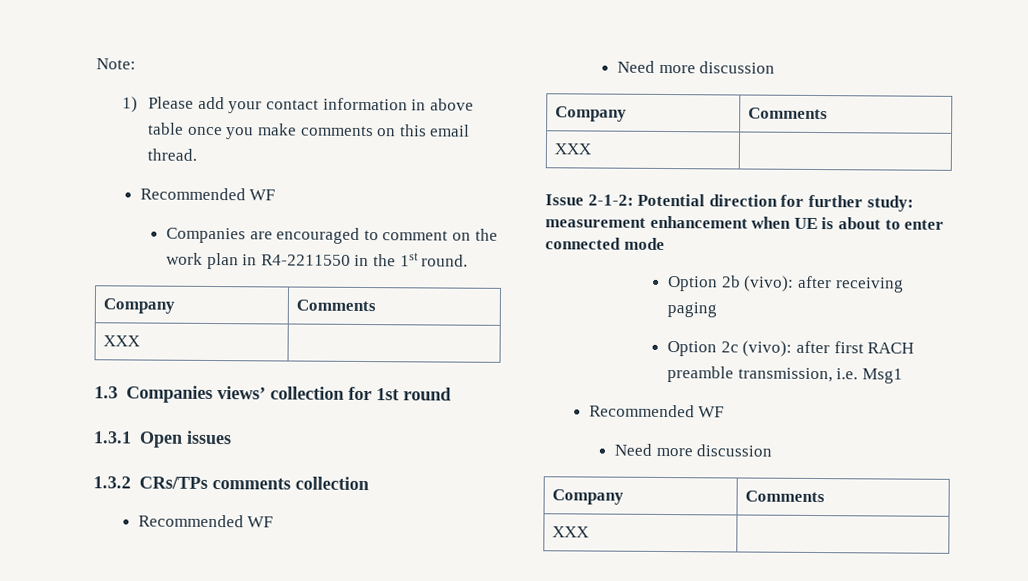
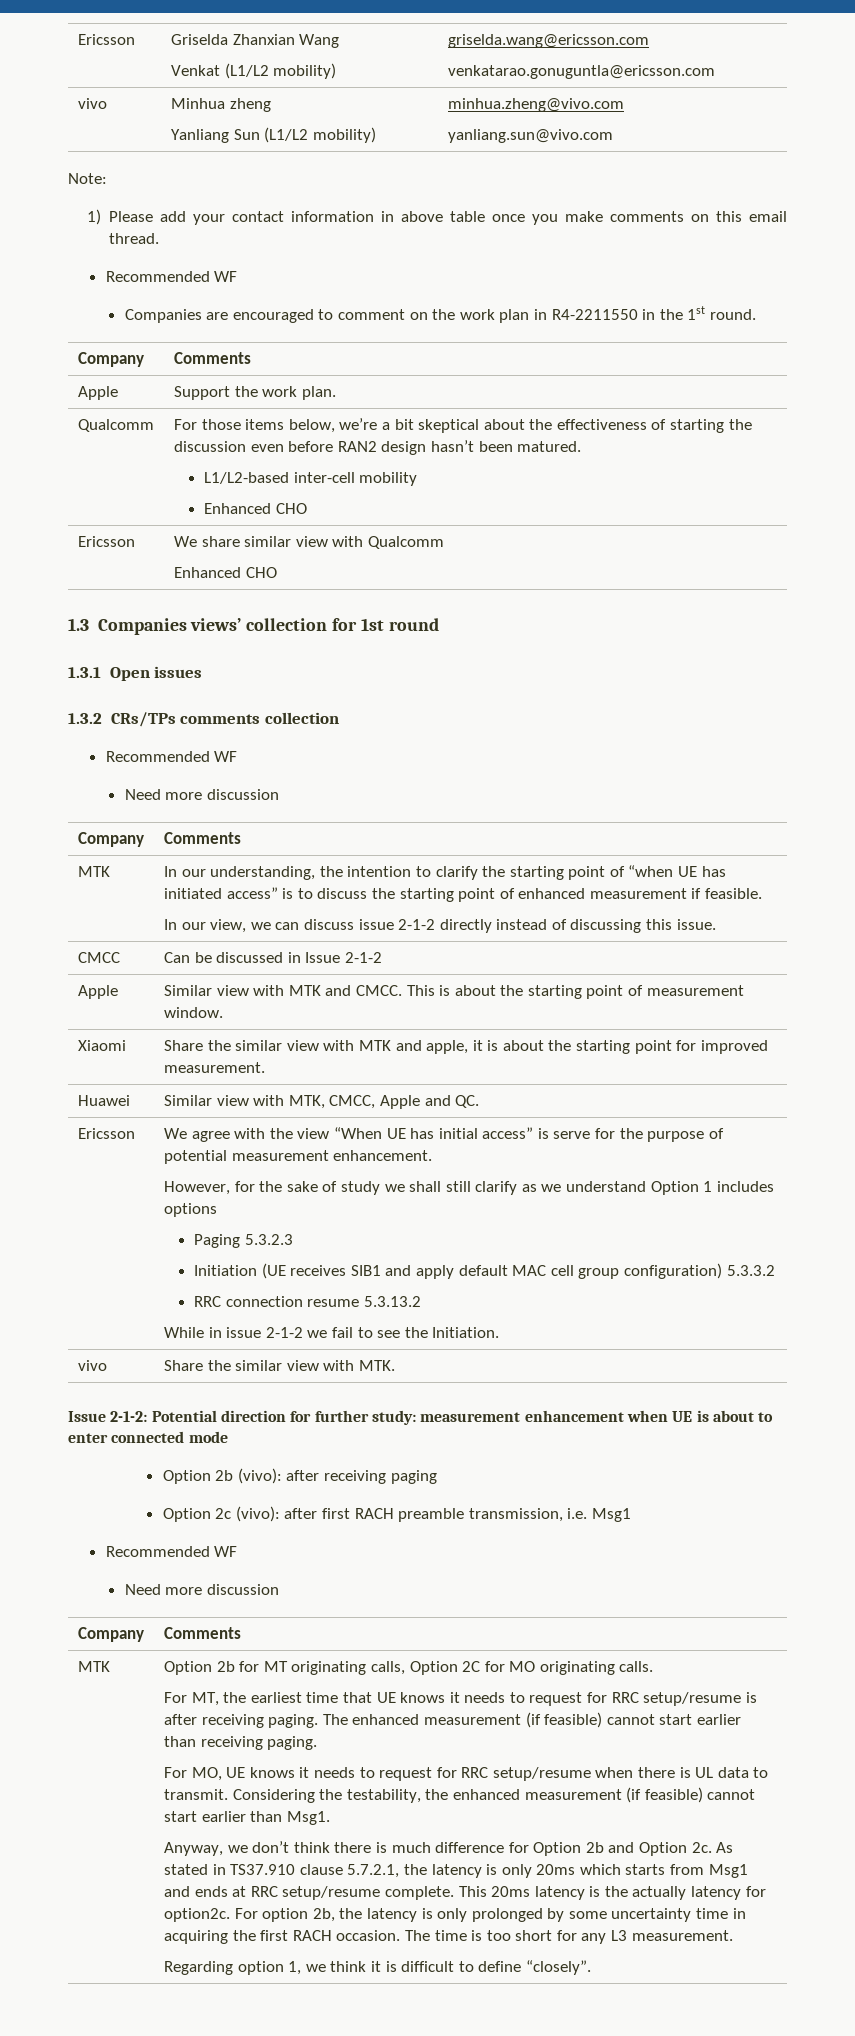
(96, 64) none -> [77,34,135,45] [170,34,340,48] [170,63,337,79] [447,34,649,48] [447,65,715,79] [77,98,107,109] [170,98,271,112] [170,127,376,143] [447,98,624,112] [447,129,613,143] Ericsson | Griselda Zhanxian Wang // Venkat (L1/L2 mobility) | griselda.wang@ericsson.com // venkatarao.gonuguntla@ericsson.com // vivo | Minhua zheng // Yanliang Sun (L1/L2 mobility) | minhua.zheng@vivo.com // yanliang.sun@vivo.com //
[102,335,140,347] XXX | -> [77,386,118,400] [173,386,336,400] [77,419,154,432] [173,418,752,433] [173,440,582,455] [204,472,418,486] [204,503,307,514] [77,536,135,547] [173,536,444,549] [173,567,277,578] Apple | Support the work plan. // Qualcomm | For those items below, we’re a bit skeptical about the effectiveness of starting the discussion even before RAN2 design hasn’t been matured. // L1/L2-based inter-cell mobility // Enhanced CHO // Ericsson | We share similar view with Qualcomm // Enhanced CHO
[553,143,591,155] XXX | -> [77,866,110,877] [163,865,726,880] [163,887,763,902] [163,919,716,933] [77,952,120,963] [163,952,382,963] [77,985,118,999] [163,985,744,999] [163,1007,223,1018] [77,1040,126,1051] [163,1040,768,1054] [163,1062,265,1073] [77,1095,130,1106] [163,1095,480,1109] [77,1128,135,1139] [163,1127,724,1142] [163,1150,433,1164] [163,1181,774,1195] [163,1203,217,1217] [194,1234,293,1248] [194,1263,775,1279] [194,1296,421,1307] [163,1327,500,1338] [77,1360,107,1371] [163,1360,395,1371] MTK | In our understanding, the intention to clarify the starting point of “when UE has initiated access” is to discuss the starting point of enhanced measurement if feasible. // In our view, we can discuss issue 2-1-2 directly instead of discussing this issue. // CMCC | Can be discussed in Issue 2-1-2 // Apple | Similar view with MTK and CMCC. This is about the starting point of measurement window. // Xiaomi | Share the similar view with MTK and apple, it is about the starting point for improved measurement. // Huawei | Similar view with MTK, CMCC, Apple and QC. // Ericsson | We agree with the view “When UE has initial access” is serve for the purpose of potential measurement enhancement. // However, for the sake of study we shall still clarify as we understand Option 1 includes options // Paging 5.3.2.3 // Initiation (UE receives SIB1 and apply default MAC cell group configuration) 5.3.3.2 // RRC connection resume 5.3.13.2 // While in issue 2-1-2 we fail to see the Initiation. // vivo | Share the similar view with MTK.
[551,526,589,538] XXX | -> [77,1661,110,1672] [163,1661,654,1675] [163,1692,757,1706] [163,1712,741,1728] [163,1736,318,1750] [163,1767,769,1781] [163,1787,756,1803] [163,1811,330,1825] [163,1841,734,1856] [163,1864,748,1878] [163,1886,766,1900] [163,1908,746,1922] [163,1930,733,1944] [163,1960,591,1975] MTK | Option 2b for MT originating calls, Option 2C for MO originating calls. // For MT, the earliest time that UE knows it needs to request for RRC setup/resume is after receiving paging. The enhanced measurement (if feasible) cannot start earlier than receiving paging. // For MO, UE knows it needs to request for RRC setup/resume when there is UL data to transmit. Considering the testability, the enhanced measurement (if feasible) cannot start earlier than Msg1. // Anyway, we don’t think there is much difference for Option 2b and Option 2c. As stated in TS37.910 clause 5.7.2.1, the latency is only 20ms which starts from Msg1 and ends at RRC setup/resume complete. This 20ms latency is the actually latency for option2c. For option 2b, the latency is only prolonged by some uncertainty time in acquiring the first RACH occasion. The time is too short for any L3 measurement. // Regarding option 1, we think it is difficult to define “closely”.

